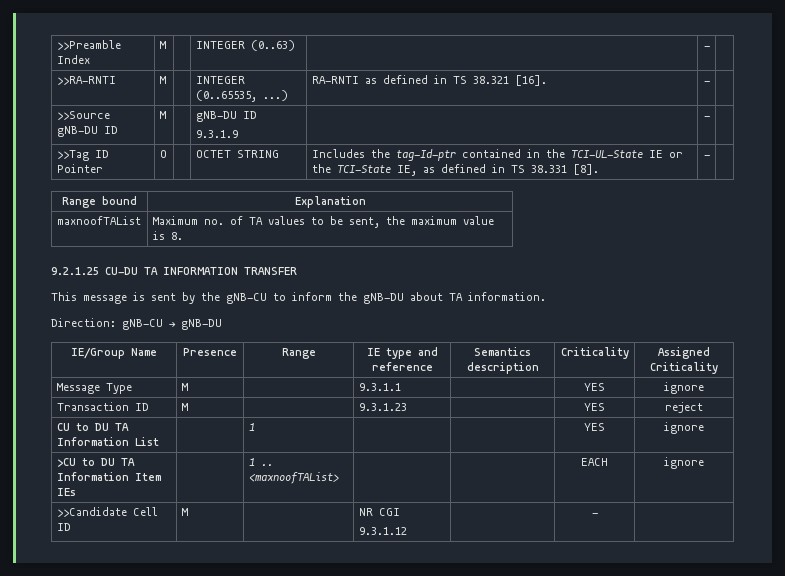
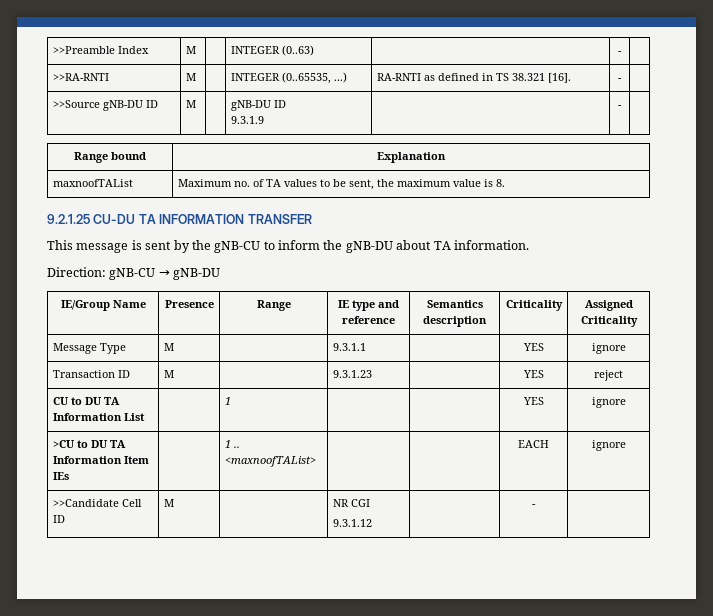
[56,150,109,161] [56,164,103,173] [159,150,167,158] [195,150,279,158] [311,149,683,161] [311,164,599,176] [703,155,710,158] // >>Tag ID Pointer | O | | OCTET STRING | Includes the tag-Id-ptr contained in the TCI-UL-State IE or the TCI-State IE, as defined in TS 38.331 [8]. | - | -> (622, 106) none

